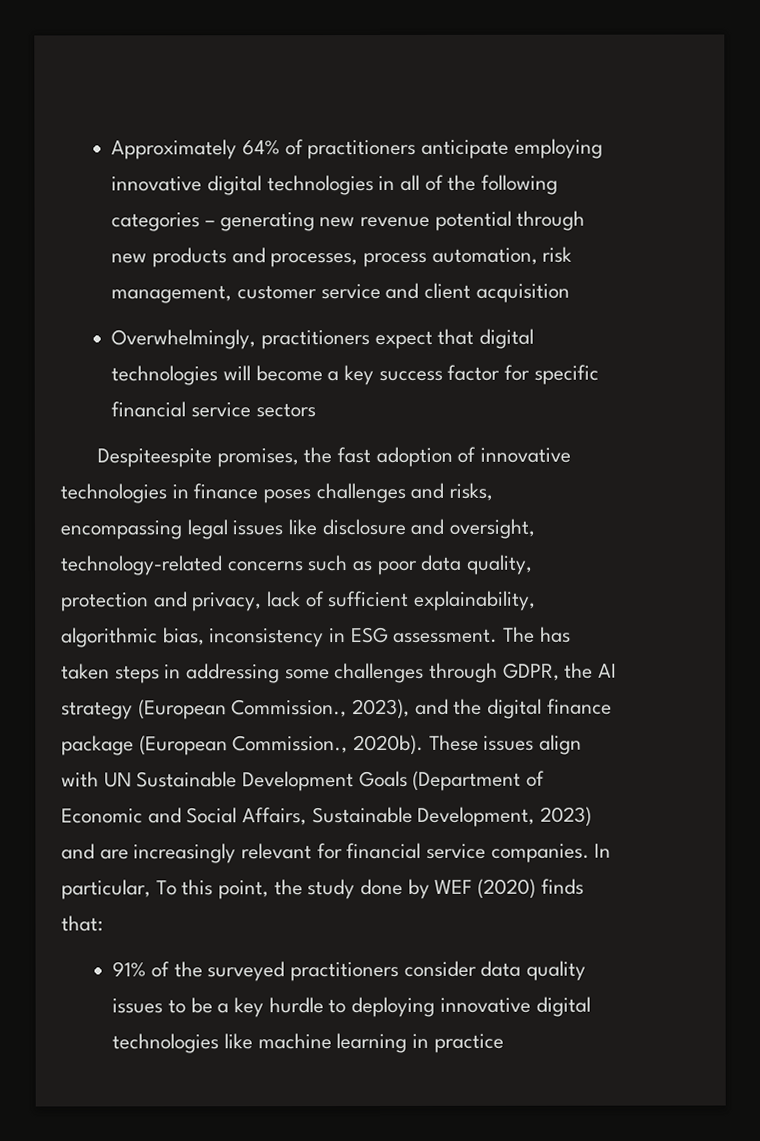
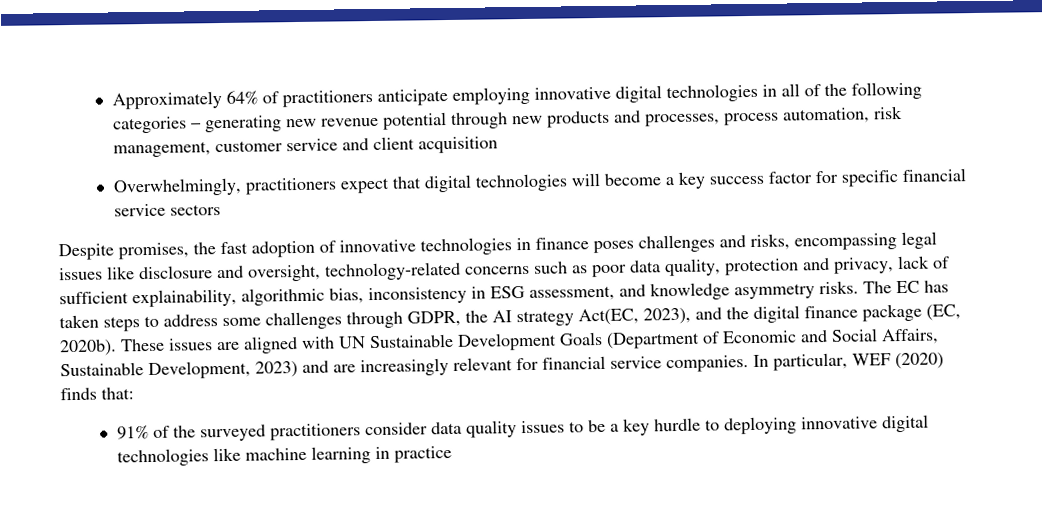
[97,448,213,468] Despiteespite -> [58,243,114,261] Despite
[393,626,536,643] assessment. The -> [529,280,920,301] assessment, and knowledge asymmetry risks. The EC
[164,663,281,684] in addressing -> [144,314,218,328] to address
[137,699,348,720] (European Commission., -> [578,308,639,326] Act(EC,
[138,735,349,756] (European Commission., -> [926,304,961,321] (EC,
[539,734,583,755] align -> [217,336,298,354] are aligned
[155,878,430,900] To this point, the study done by -> (848, 361) none

